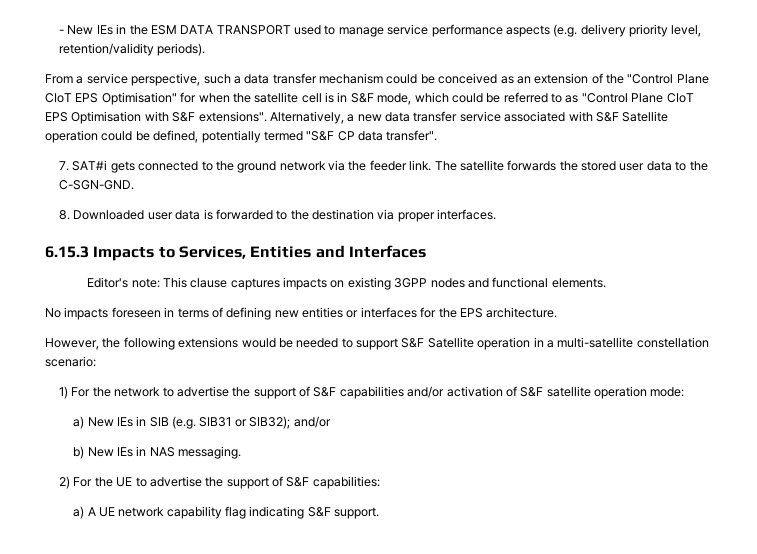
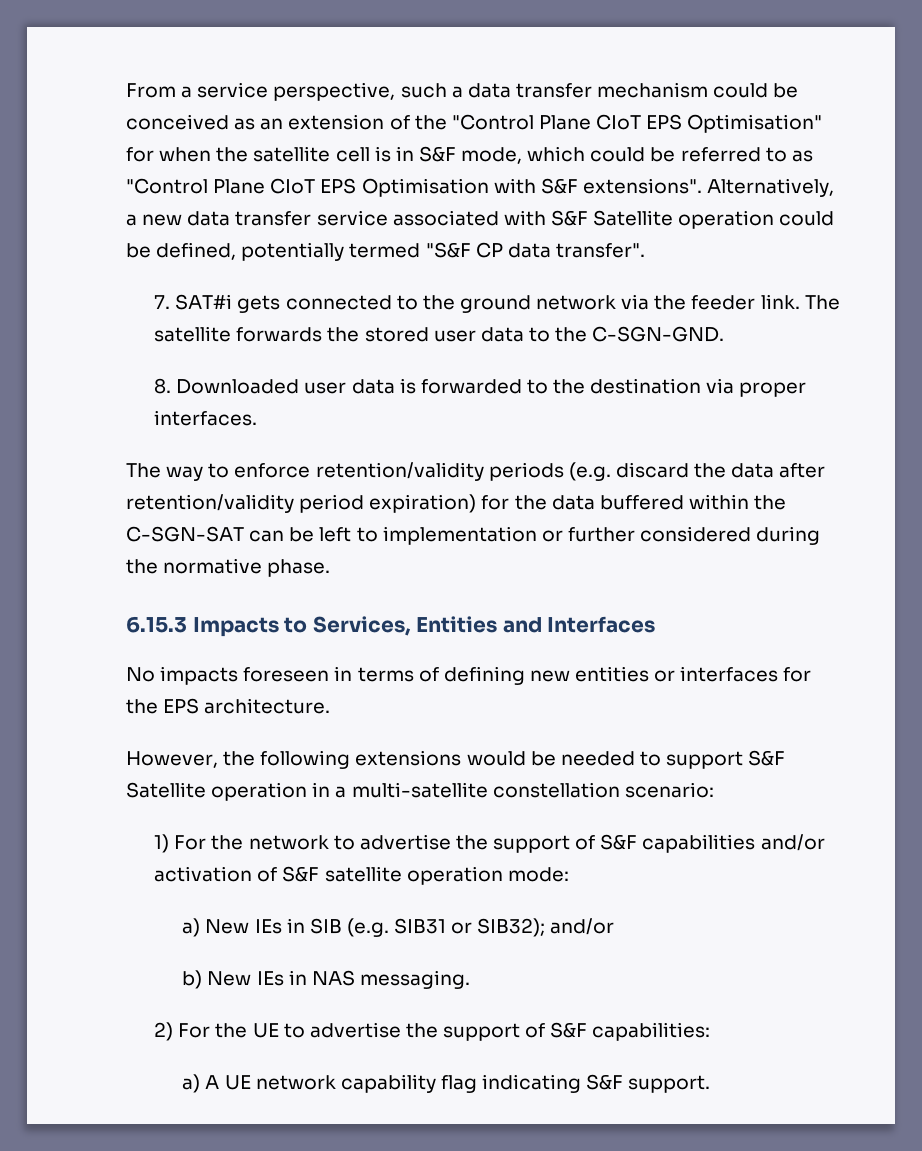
[59,24,702,37] [59,43,206,56] - New IEs in the ESM DATA TRANSPORT used to manage service performance aspects (e.g. delivery priority level, retention/validity periods). // -> (126, 90) none
(497, 214) none -> [126,462,826,481] [126,494,787,513] [126,526,821,545] [126,558,331,577] // The way to enforce retention/validity periods (e.g. discard the data after retention/validity period expiration) for the data buffered within the C-SGN-SAT can be left to implementation or further considered during the normative phase.
[87,277,606,290] // Editor's note: This clause captures impacts on existing 3GPP nodes and functional elements. -> (656, 624) none

